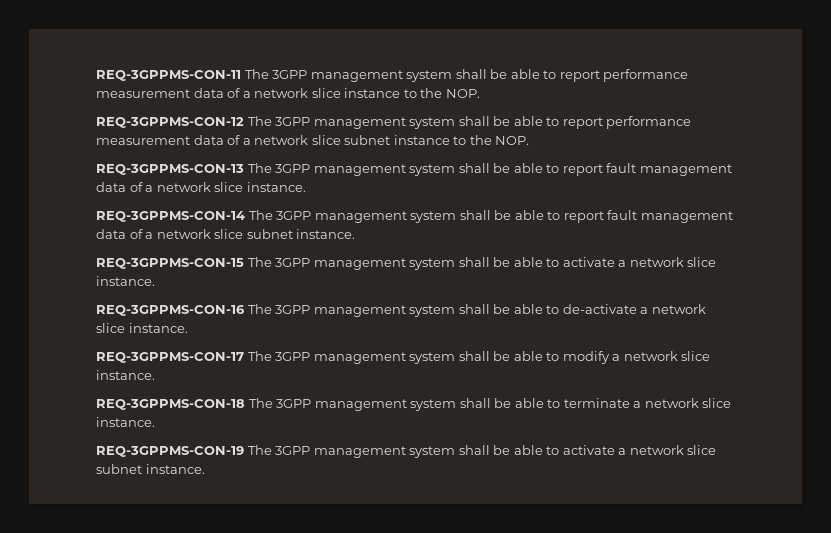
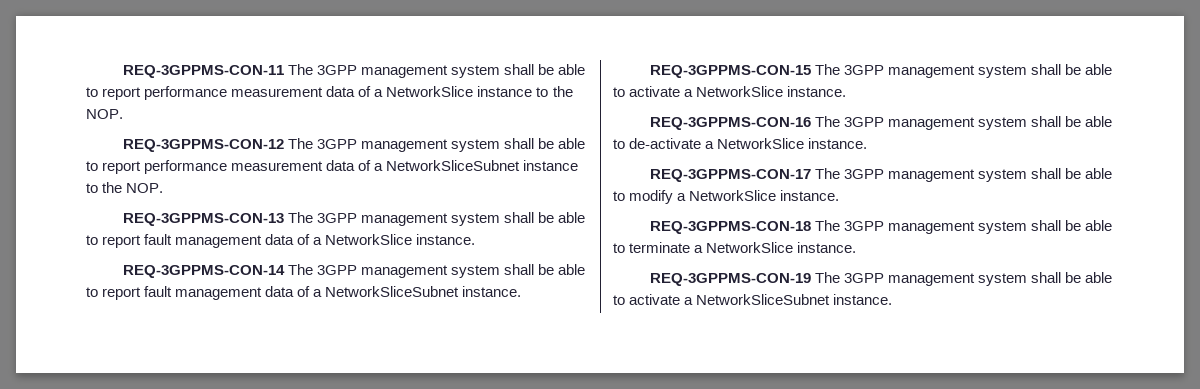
[254,88,341,98] network slice -> [386,86,474,97] NetworkSlice
[254,135,391,145] network slice subnet -> [386,160,521,171] NetworkSliceSubnet
[156,182,244,192] network slice -> [325,234,413,245] NetworkSlice
[156,229,293,239] network slice subnet -> [325,286,460,297] NetworkSliceSubnet
[629,257,717,267] network slice -> [696,86,784,97] NetworkSlice
[651,304,706,314] [96,323,125,333] network slice -> [717,138,805,149] NetworkSlice
[623,351,711,361] network slice -> [689,190,777,201] NetworkSlice
[644,398,732,408] network slice -> [706,242,794,253] NetworkSlice
[629,445,717,455] [96,464,142,474] network slice subnet -> [696,294,831,305] NetworkSliceSubnet

